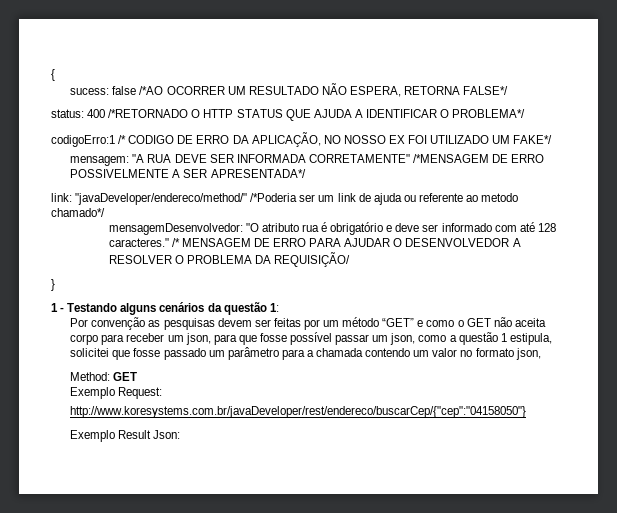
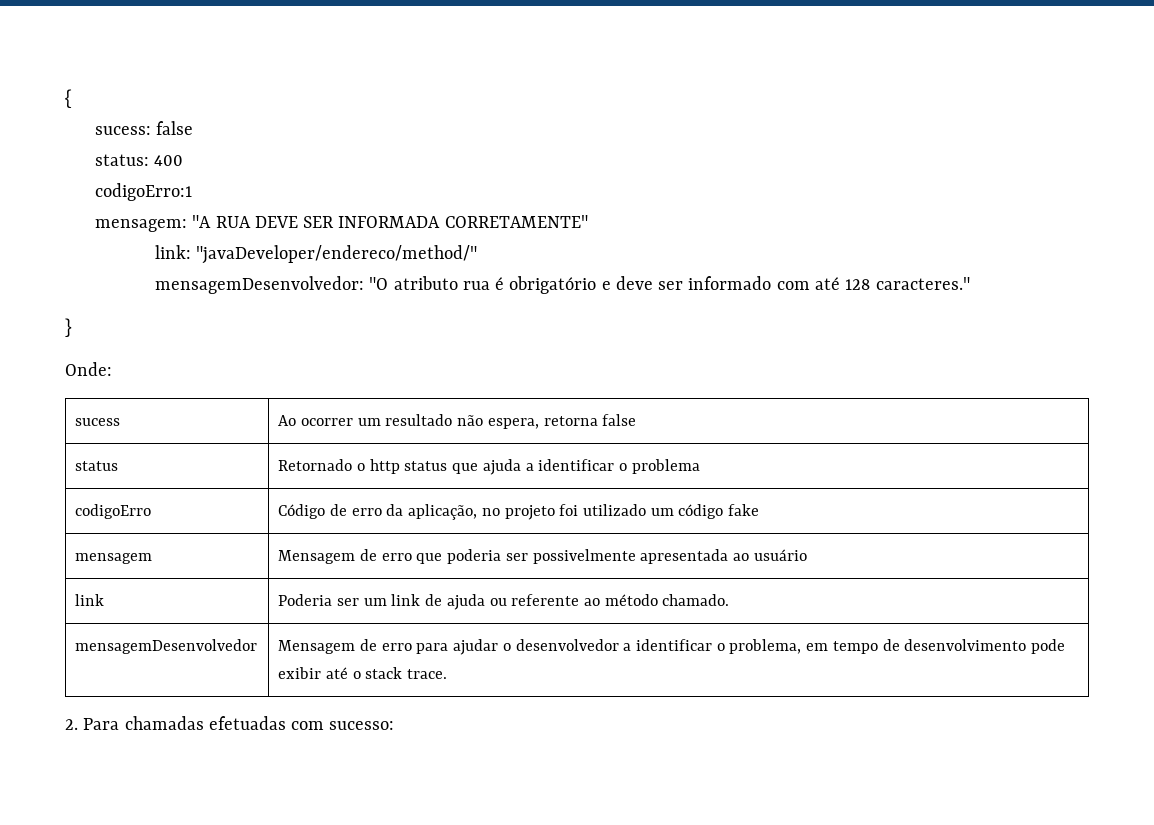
[139,83,509,97] [51,109,526,121] [51,132,553,147] /*AO OCORRER UM RESULTADO NÃO ESPERA, RETORNA FALSE*/ // status: 400 /*RETORNADO O HTTP STATUS QUE AJUDA A IDENTIFICAR O PROBLEMA*/ // codigoErro:1 /* CODIGO DE ERRO DA APLICAÇÃO, NO NOSSO EX FOI UTILIZADO UM FAKE*/ -> [95,154,184,166] [95,183,193,201] // status: 400 // codigoErro:1
[412,154,545,163] [70,169,306,178] [51,193,519,205] [51,208,105,217] /*MENSAGEM DE ERRO POSSIVELMENTE A SER APRESENTADA*/ // link: "javaDeveloper/endereco/method/" /*Poderia ser um link de ajuda ou referente ao metodo chamado*/ -> [155,245,478,264] // link: "javaDeveloper/endereco/method/"
[171,238,521,247] [108,252,350,267] [51,279,55,291] [51,302,279,315] [70,317,546,330] [70,332,552,345] [70,347,541,360] [70,372,138,381] [70,387,163,399] [70,406,527,418] [70,430,181,442] /* MENSAGEM DE ERRO PARA AJUDAR O DESENVOLVEDOR A RESOLVER O PROBLEMA DA REQUISIÇÃO/ // } // 1 - Testando alguns cenários da questão 1: // Por convenção as pesquisas devem ser feitas por um método “GET” e como o GET não aceita corpo para receber um json, para que fosse possível passar um json, como a questão 1 estipula, solicitei que fosse passado um parâmetro para a chamada contendo um valor no formato json, // Method: GET // Exemplo Request: // http://www.koresystems.com.br/javaDeveloper/rest/endereco/buscarCep/{"cep":"04158050"} // Exemplo Result Json: -> [65,318,72,337] [65,362,112,376] [75,418,121,426] [278,414,637,429] [75,461,119,471] [278,459,700,475] [75,504,152,519] [278,504,760,520] [75,553,153,564] [278,549,807,564] [75,594,105,606] [278,594,730,610] [75,639,258,654] [278,639,1066,655] [278,667,448,679] [65,716,395,730] // } // Onde: // sucess | Ao ocorrer um resultado não espera, retorna false // status | Retornado o http status que ajuda a identificar o problema // codigoErro | Código de erro da aplicação, no projeto foi utilizado um código fake // mensagem | Mensagem de erro que poderia ser possivelmente apresentada ao usuário // link | Poderia ser um link de ajuda ou referente ao método chamado. // mensagemDesenvolvedor | Mensagem de erro para ajudar o desenvolvedor a identificar o problema, em tempo de desenvolvimento pode exibir até o stack trace. // 2. Para chamadas efetuadas com sucesso:

